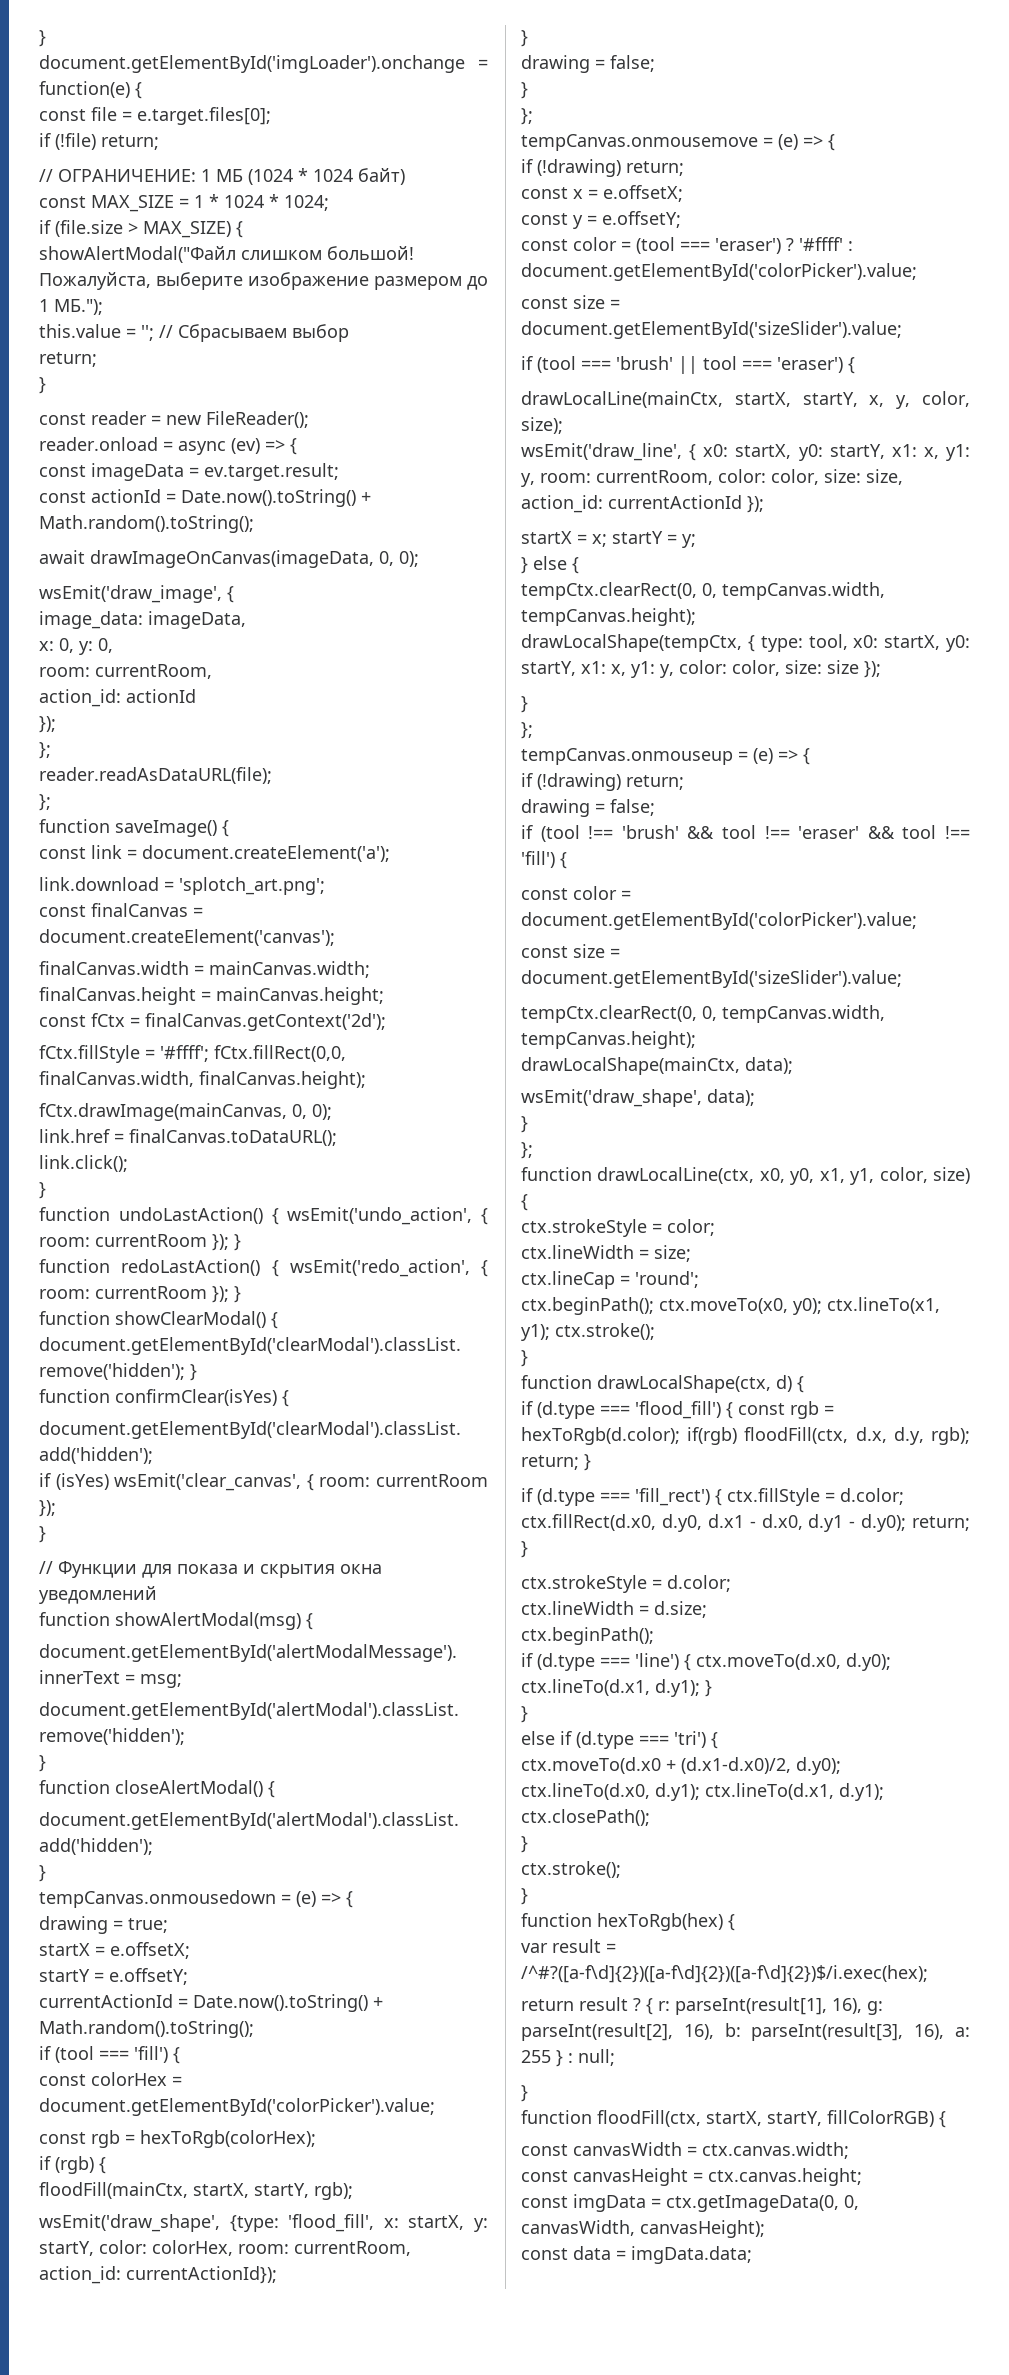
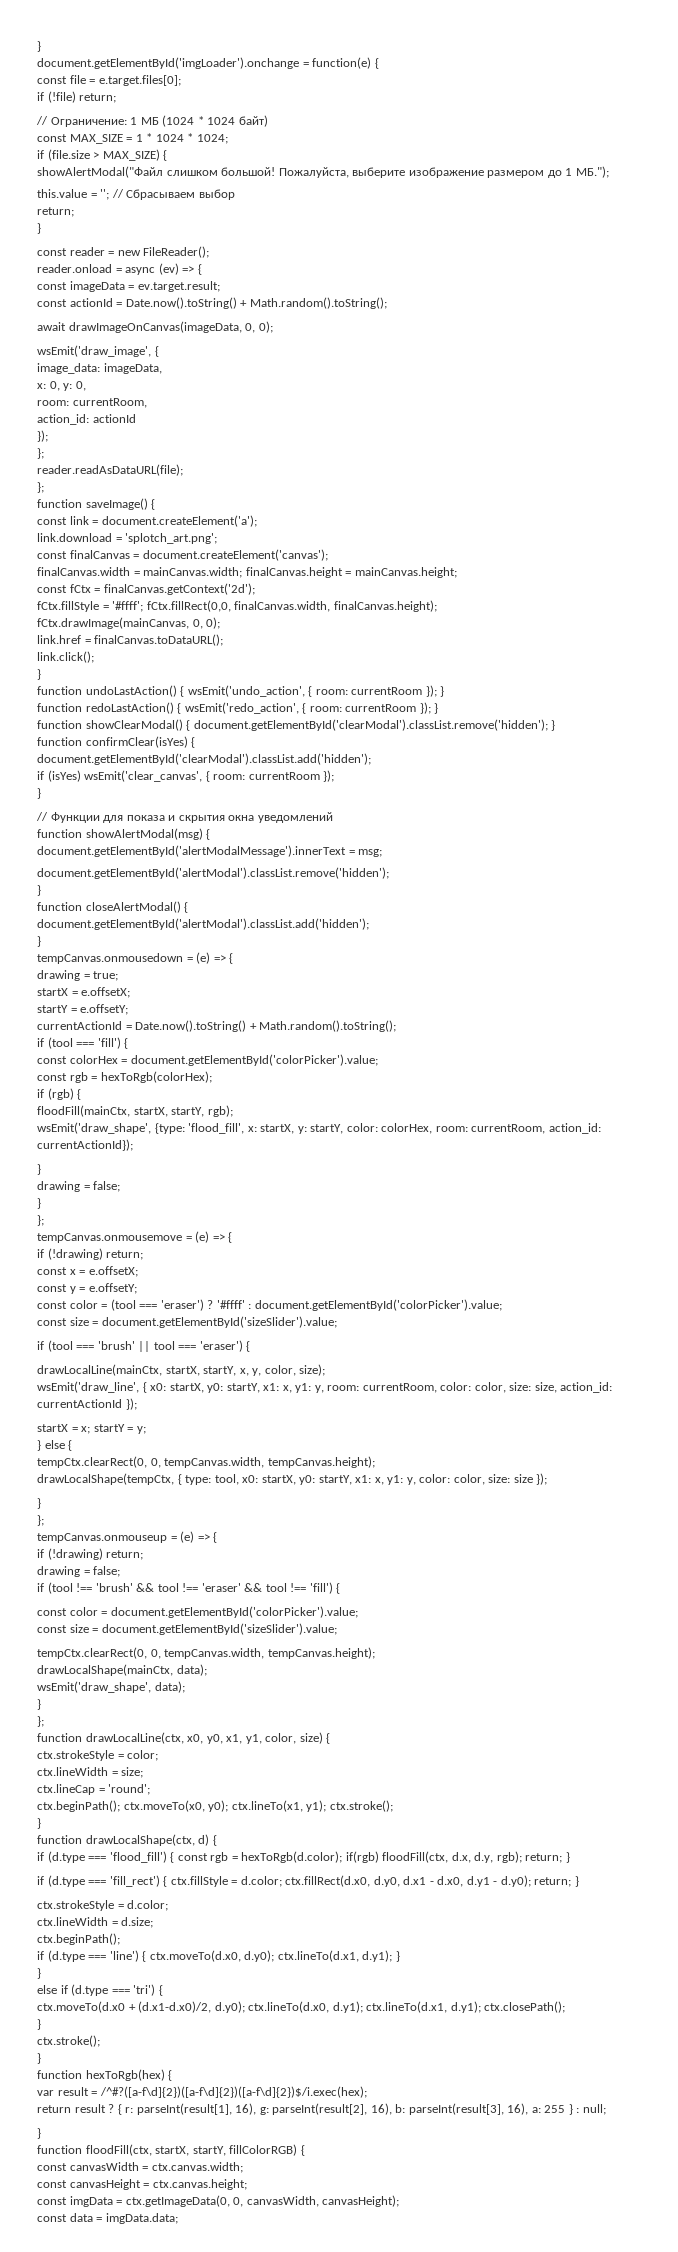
[58,169,196,182] ОГРАНИЧЕНИЕ: -> [50,117,127,127] Ограничение:

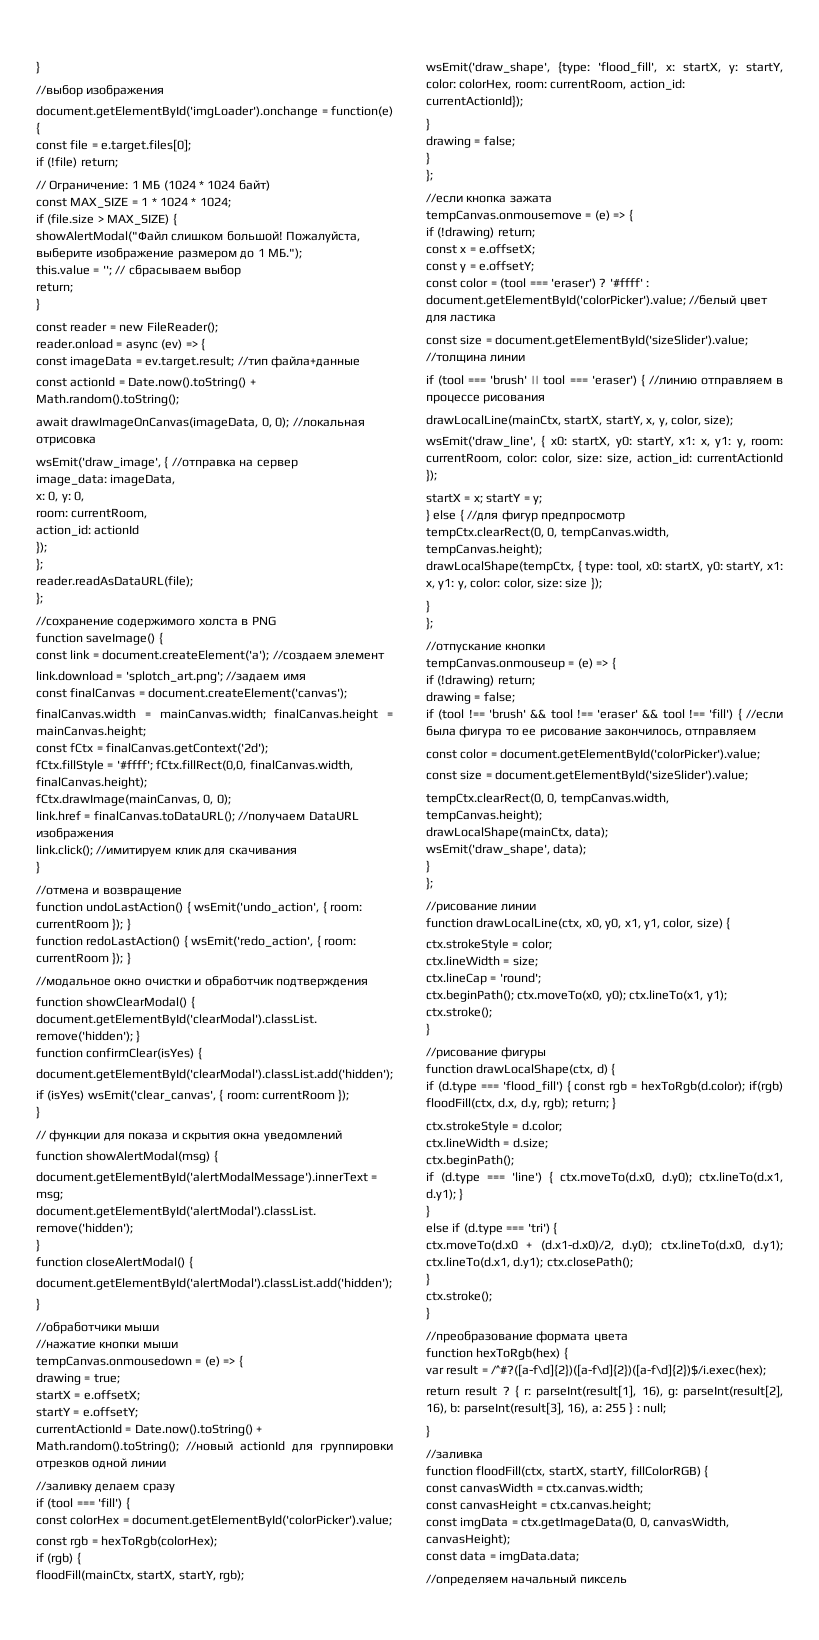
[37,41,41,52] } -> [36,61,40,74] [36,85,165,97] } // //выбор изображения
[126,189,196,200] Сбрасываем -> [128,265,201,277] сбрасываем
(220, 286) none -> [237,356,360,368] //тип файла+данные
(273, 327) none -> [292,417,365,427] [36,436,96,446] //локальная отрисовка
(159, 351) none -> [171,457,298,469] //отправка на сервер
(44, 487) none -> [36,616,276,628] // //сохранение содержимого холста в PNG
(257, 521) none -> [272,650,385,661] //создаем элемент
(218, 538) none -> [226,671,306,682] //задаем имя
[37,651,94,663] [37,669,41,680] // link.click(); // } -> [238,811,359,823] [36,828,114,840] [36,845,297,857] [36,861,40,874] [36,885,182,897] //получаем DataURL изображения // link.click(); //имитируем клик для скачивания // } // //отмена и возвращение
(439, 708) none -> [36,976,368,988] // //модальное окно очистки и обработчик подтверждения
[50,812,100,823] Функции -> [49,1130,101,1142] функции
(41, 941) none -> [36,1322,160,1334] [36,1339,178,1349] // //обработчики мыши // //нажатие кнопки мыши
(397, 1026) none -> [186,1441,393,1453] [36,1458,166,1470] [36,1481,175,1493] //новый actionId для группировки отрезков одной линии // //заливку делаем сразу
(44, 1220) none -> [426,193,552,203] // //если кнопка зажата
[37,1316,337,1328] // const size = document.getElementById('sizeSlider').value; -> [689,295,768,306] [426,314,497,323] [426,335,749,347] [426,352,526,363] //белый цвет для ластика // const size = document.getElementById('sizeSlider').value; //толщина линии
(251, 1346) none -> [648,375,783,387] [426,394,546,404] //линию отправляем в процессе рисования
(73, 1445) none -> [467,510,625,522] //для фигур предпросмотр
(44, 1520) none -> [426,641,546,653] // //отпускание кнопки
(341, 1588) none -> [746,709,784,719] [426,726,757,738] //если была фигура то ее рисование закончилось, отправляем
(44, 1721) none -> [426,901,537,913] // //рисование линии
(41, 1823) none -> [426,1047,547,1059] // //рисование фигуры
[37,1875,579,1887] // if (d.type === 'fill_rect') { ctx.fillStyle = d.color; ctx.fillRect(d.x0, d.y0, d.x1 - d.x0, d.y1 - d.y0); return; } -> (616, 1103) none
(41, 2058) none -> [426,1331,628,1343] // //преобразование формата цвета
(41, 2133) none -> [426,1449,483,1459] // //заливка
(178, 2218) none -> [426,1574,627,1586] // //определяем начальный пиксель

